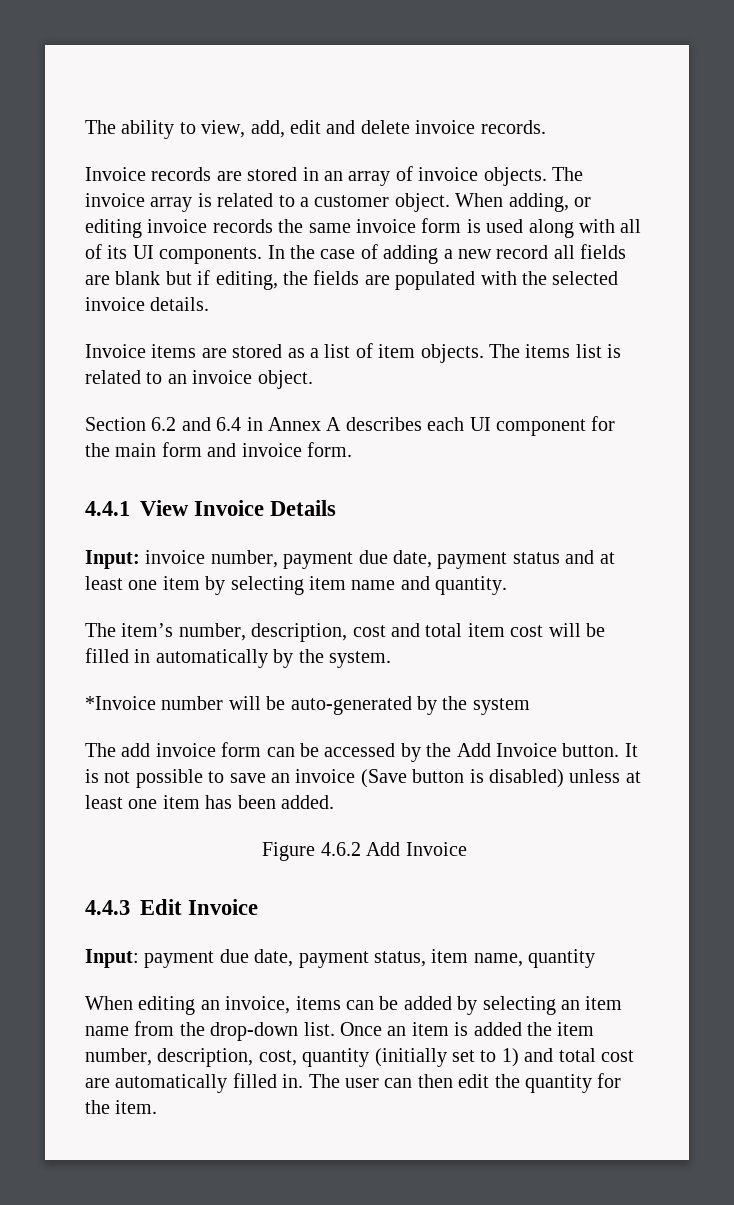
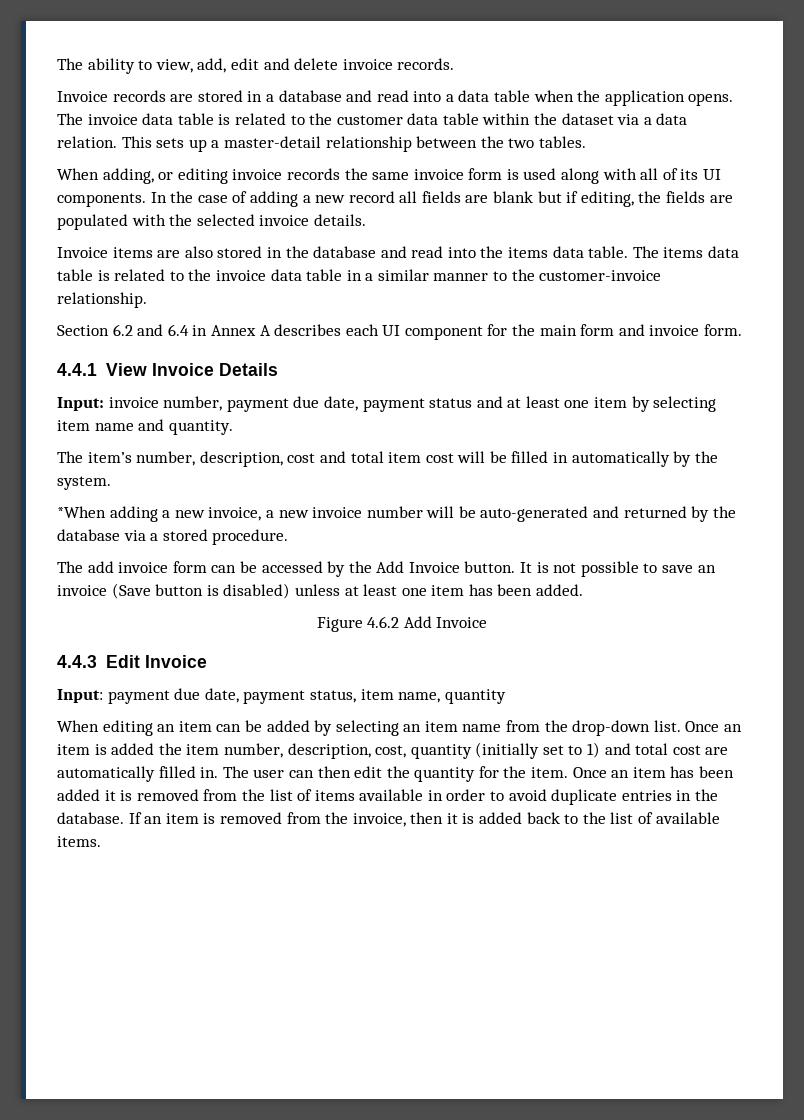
[324,166,583,186] [85,193,450,212] an array of invoice objects. The invoice array is related to a customer object. -> [265,90,734,106] [57,113,688,125] [57,136,586,152] a database and read into a data table when the application opens. The invoice data table is related to the customer data table within the dataset via a data relation. This sets up a master-detail relationship between the two tables. //
[232,343,622,363] [85,370,313,389] stored as a list of item objects. The items list is related to an invoice object. -> [184,246,740,258] [57,269,662,281] [57,292,147,308] also stored in the database and read into the items data table. The items data table is related to the invoice data table in a similar manner to the customer-invoice relationship.
[85,696,530,715] *Invoice number will be auto-generated by the system -> [57,506,736,522] [57,529,289,545] *When adding a new invoice, a new invoice number will be auto-generated and returned by the database via a stored procedure.
[225,996,341,1014] invoice, items -> [178,721,212,732] item
(158, 1107) none -> [572,766,735,778] [57,789,719,805] [57,812,720,827] [57,836,101,847] Once an item has been added it is removed from the list of items available in order to avoid duplicate entries in the database. If an item is removed from the invoice, then it is added back to the list of available items.

